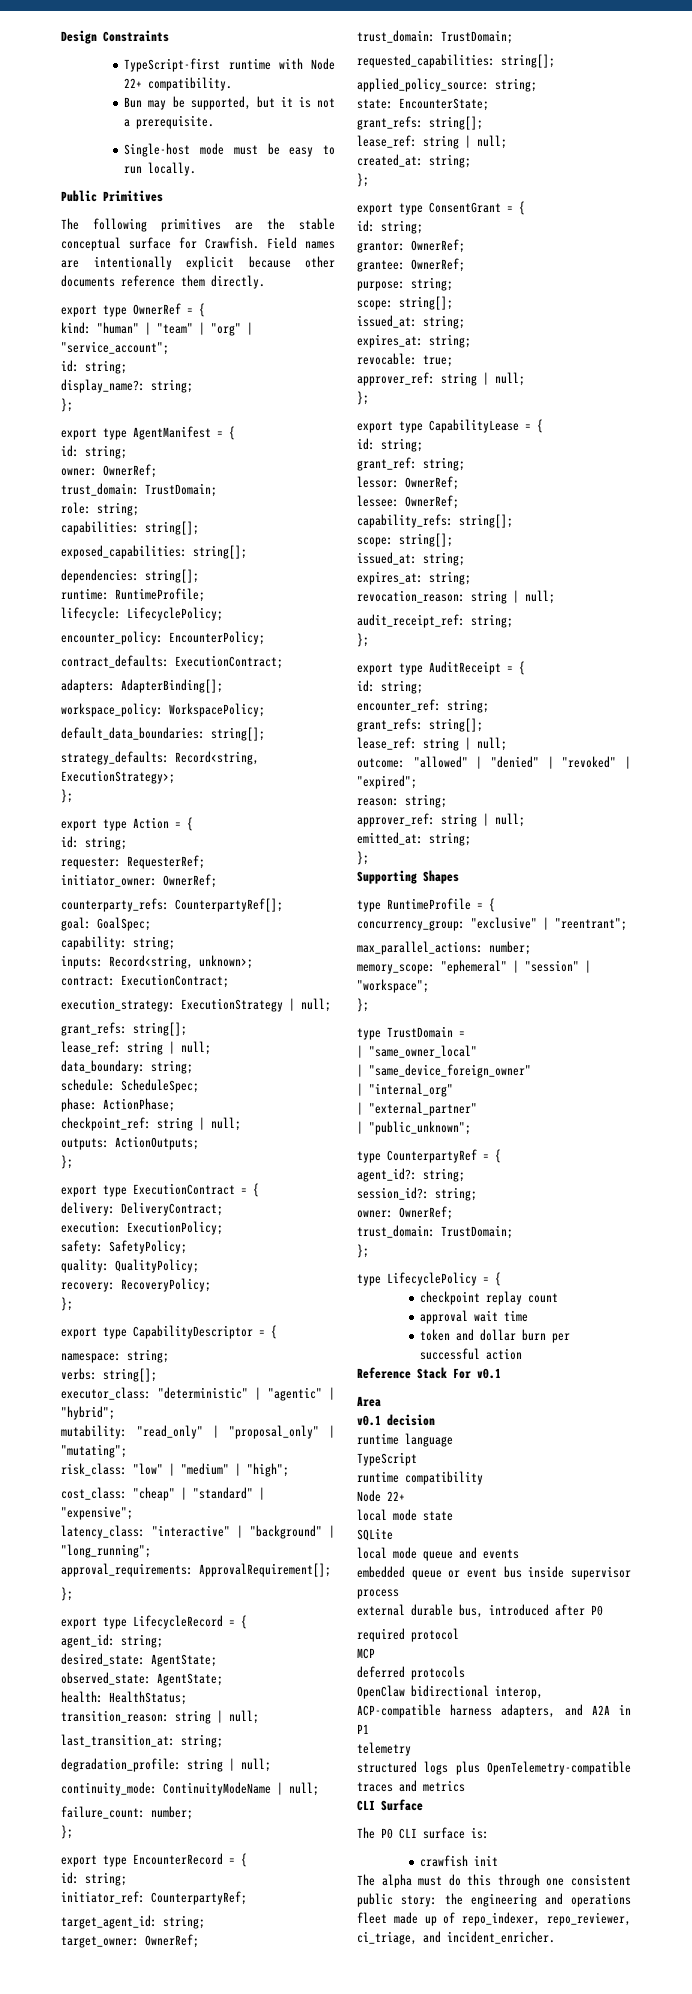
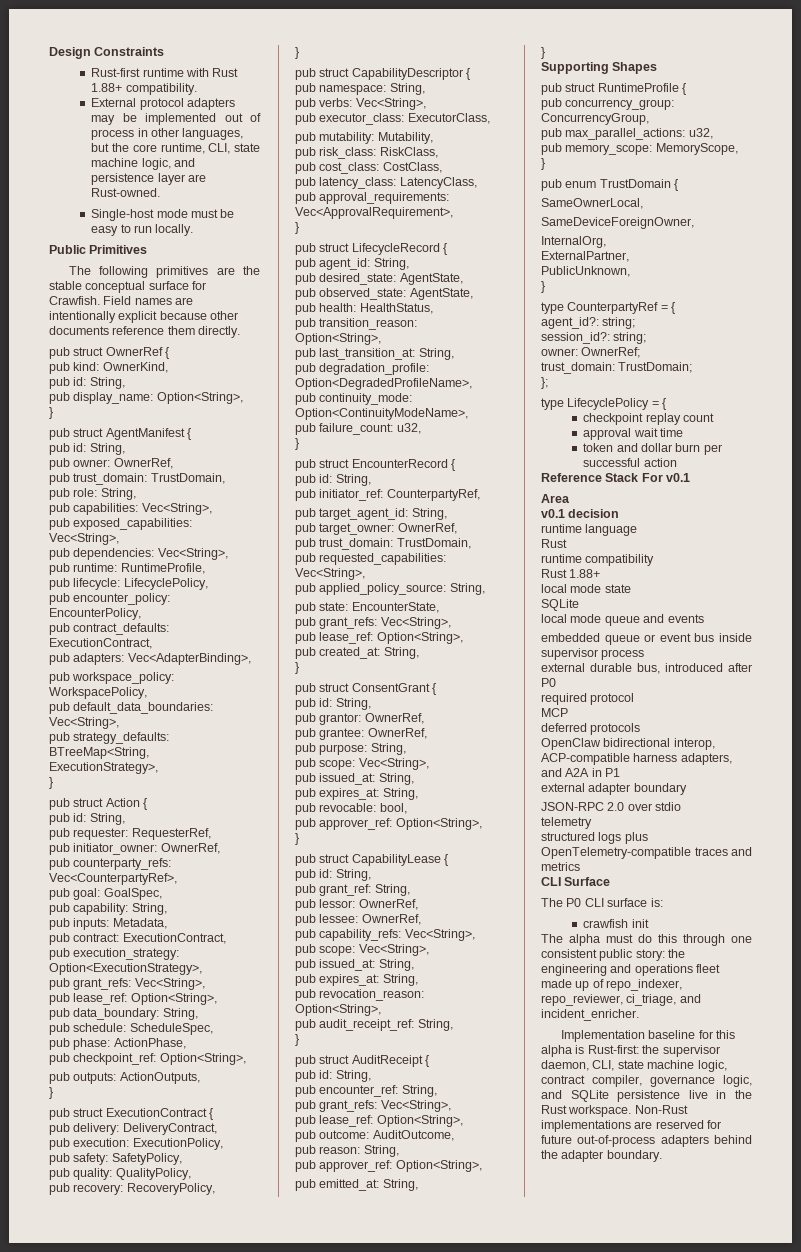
[124,58,221,72] TypeScript-first -> [91,68,141,77] Rust-first
[311,58,335,70] [124,78,143,88] Node 22+ -> [212,68,239,77] [91,83,123,92] Rust 1.88+
[124,96,335,110] [124,115,215,129] Bun may be supported, but it is not a prerequisite. -> [91,98,236,110] [91,113,261,125] [91,128,244,140] [91,143,260,154] [91,158,196,170] [91,173,207,185] [91,188,161,197] External protocol adapters may be implemented out of process in other languages, but the core runtime, CLI, state machine logic, and persistence layer are Rust-owned.
[61,303,205,317] [61,322,253,336] [61,341,169,355] [61,360,127,374] [61,379,193,393] [61,398,73,412] [61,426,235,440] [61,445,127,459] [61,464,157,478] [61,483,217,497] [61,502,139,516] [61,521,199,535] [61,545,247,559] [61,569,199,583] [61,588,205,602] [61,607,223,621] [61,631,265,645] [61,655,283,669] [61,679,223,693] [61,703,265,717] [61,727,265,741] [61,751,259,765] [61,770,175,784] [61,789,73,803] [61,817,193,831] [61,836,127,850] [61,855,205,869] [61,874,217,888] [61,898,283,912] [61,917,151,931] [61,936,175,950] [61,955,253,969] [61,974,229,988] [61,998,331,1012] [61,1022,187,1036] [61,1041,211,1055] [61,1060,193,1074] [61,1079,199,1093] [61,1098,175,1112] [61,1117,241,1131] [61,1136,199,1150] [61,1155,73,1169] [61,1183,259,1197] [61,1202,223,1216] [61,1221,223,1235] [61,1240,187,1254] [61,1259,199,1273] [61,1278,211,1292] [61,1297,73,1311] [61,1325,277,1339] [61,1349,169,1363] [61,1368,157,1382] [61,1387,335,1401] [61,1406,115,1420] [61,1425,335,1439] [61,1444,127,1458] [61,1463,289,1477] [61,1487,265,1501] [61,1506,133,1520] [61,1525,335,1539] [61,1544,151,1558] [61,1563,331,1577] [61,1587,73,1601] [61,1615,247,1629] [61,1634,163,1648] [61,1653,217,1667] [61,1672,223,1686] [61,1691,187,1705] [61,1710,259,1724] [61,1734,223,1748] [61,1758,271,1772] [61,1782,319,1796] [61,1806,193,1820] [61,1825,73,1839] [61,1853,247,1867] [61,1872,127,1886] [61,1891,247,1905] [61,1915,205,1929] [61,1934,199,1948] [357,30,513,44] [357,54,555,68] [357,78,537,92] [357,98,489,111] [357,116,483,130] [357,135,507,149] [357,154,471,168] [357,173,369,187] [357,201,525,215] [357,220,423,234] [357,239,465,253] [357,258,465,272] [357,277,453,291] [357,296,453,310] [357,315,465,329] [357,334,471,348] [357,353,453,367] [357,372,525,386] [357,391,369,405] [357,419,543,433] [357,438,423,452] [357,457,465,471] [357,476,459,490] [357,495,459,509] [357,514,513,528] [357,533,453,547] [357,552,465,566] [357,571,471,585] [357,590,555,604] [357,614,513,628] [357,633,369,647] [357,661,525,675] [357,680,423,694] [357,699,489,713] [357,718,483,732] [357,737,507,751] [357,756,631,769] [357,775,417,789] [357,794,447,808] [357,813,525,827] [357,832,471,846] [357,851,369,865] [357,870,459,884] [357,898,495,912] [357,917,627,931] [357,941,531,955] [357,960,591,974] [357,979,429,993] [357,998,369,1012] [357,1026,465,1040] [357,1045,477,1058] [357,1064,531,1078] [357,1083,453,1097] [357,1102,477,1116] [357,1121,471,1135] export type OwnerRef = { // kind: "human" | "team" | "org" | "service_account"; // id: string; // display_name?: string; // }; // export type AgentManifest = { // id: string; // owner: OwnerRef; // trust_domain: TrustDomain; // role: string; // capabilities: string[]; // exposed_capabilities: string[]; // dependencies: string[]; // runtime: RuntimeProfile; // lifecycle: LifecyclePolicy; // encounter_policy: EncounterPolicy; // contract_defaults: ExecutionContract; // adapters: AdapterBinding[]; // workspace_policy: WorkspacePolicy; // default_data_boundaries: string[]; // strategy_defaults: Record<string, ExecutionStrategy>; // }; // export type Action = { // id: string; // requester: RequesterRef; // initiator_owner: OwnerRef; // counterparty_refs: CounterpartyRef[]; // goal: GoalSpec; // capability: string; // inputs: Record<string, unknown>; // contract: ExecutionContract; // execution_strategy: ExecutionStrategy | null; // grant_refs: string[]; // lease_ref: string | null; // data_boundary: string; // schedule: ScheduleSpec; // phase: ActionPhase; // checkpoint_ref: string | null; // outputs: ActionOutputs; // }; // export type ExecutionContract = { // delivery: DeliveryContract; // execution: ExecutionPolicy; // safety: SafetyPolicy; // quality: QualityPolicy; // recovery: RecoveryPolicy; // }; // export type CapabilityDescriptor = { // namespace: string; // verbs: string[]; // executor_class: "deterministic" | "agentic" | "hybrid"; // mutability: "read_only" | "proposal_only" | "mutating"; // risk_class: "low" | "medium" | "high"; // cost_class: "cheap" | "standard" | "expensive"; // latency_class: "interactive" | "background" | "long_running"; // approval_requirements: ApprovalRequirement[]; // }; // export type LifecycleRecord = { // agent_id: string; // desired_state: AgentState; // observed_state: AgentState; // health: HealthStatus; // transition_reason: string | null; // last_transition_at: string; // degradation_profile: string | null; // continuity_mode: ContinuityModeName | null; // failure_count: number; // }; // export type EncounterRecord = { // id: string; // initiator_ref: CounterpartyRef; // target_agent_id: string; // target_owner: OwnerRef; // trust_domain: TrustDomain; // requested_capabilities: string[]; // applied_policy_source: string; // state: EncounterState; // grant_refs: string[]; // lease_ref: string | null; // created_at: string; // }; // export type ConsentGrant = { // id: string; // grantor: OwnerRef; // grantee: OwnerRef; // purpose: string; // scope: string[]; // issued_at: string; // expires_at: string; // revocable: true; // approver_ref: string | null; // }; // export type CapabilityLease = { // id: string; // grant_ref: string; // lessor: OwnerRef; // lessee: OwnerRef; // capability_refs: string[]; // scope: string[]; // issued_at: string; // expires_at: string; // revocation_reason: string | null; // audit_receipt_ref: string; // }; // export type AuditReceipt = { // id: string; // encounter_ref: string; // grant_refs: string[]; // lease_ref: string | null; // outcome: "allowed" | "denied" | "revoked" | "expired"; // reason: string; // approver_ref: string | null; // emitted_at: string; // }; // Supporting Shapes // type RuntimeProfile = { // concurrency_group: "exclusive" | "reentrant"; // max_parallel_actions: number; // memory_scope: "ephemeral" | "session" | "workspace"; // }; // type TrustDomain = // | "same_owner_local" // | "same_device_foreign_owner" // | "internal_org" // | "external_partner" // | "public_unknown"; -> [49,347,170,359] [49,362,168,374] [49,377,125,389] [49,392,243,404] [49,407,53,419] [49,428,192,440] [49,443,125,455] [49,458,173,470] [49,473,225,485] [49,488,136,500] [49,503,212,515] [49,518,193,530] [49,533,119,545] [49,548,228,560] [49,563,205,575] [49,578,208,590] [49,593,171,605] [49,608,141,620] [49,623,170,635] [49,638,152,649] [49,653,251,665] [49,672,175,684] [49,687,147,699] [49,702,214,714] [49,717,119,729] [49,732,170,744] [49,747,149,759] [49,762,158,774] [49,777,53,789] [49,798,148,810] [49,813,125,825] [49,828,211,840] [49,843,220,855] [49,858,172,870] [49,873,177,885] [49,888,162,900] [49,903,167,915] [49,918,167,930] [49,933,226,945] [49,948,180,960] [49,963,202,975] [49,978,205,990] [49,993,217,1005] [49,1008,198,1020] [49,1023,213,1035] [49,1038,186,1050] [49,1053,246,1065] [49,1072,200,1084] [49,1087,53,1099] [49,1108,214,1120] [49,1123,217,1135] [49,1138,223,1150] [49,1153,182,1165] [49,1168,191,1180] [49,1183,215,1195] [295,47,299,59] [295,68,471,80] [295,83,425,95] [295,98,426,110] [295,113,490,125] [295,132,433,144] [295,147,438,159] [295,162,442,174] [295,177,477,189] [295,192,450,204] [295,207,453,219] [295,222,299,234] [295,243,448,255] [295,258,409,270] [295,273,463,285] [295,288,473,300] [295,303,433,315] [295,318,418,330] [295,333,381,345] [295,348,454,360] [295,363,430,375] [295,378,472,390] [295,393,413,405] [295,408,468,420] [295,423,421,435] [295,438,299,450] [295,459,456,471] [295,474,371,486] [295,489,480,501] [295,508,447,520] [295,523,457,535] [295,538,471,550] [295,553,447,565] [295,568,365,580] [295,583,485,595] [295,602,439,614] [295,617,451,629] [295,632,463,644] [295,647,419,659] [295,662,299,674] [295,683,437,695] [295,698,371,710] [295,713,424,725] [295,728,427,740] [295,743,406,755] [295,758,429,770] [295,773,414,785] [295,788,418,800] [295,803,407,815] [295,818,482,830] [295,833,299,845] [295,854,449,866] [295,869,371,881] [295,884,410,896] [295,899,418,911] [295,914,421,926] [295,929,475,941] [295,944,429,956] [295,959,414,971] [295,974,418,986] [295,989,425,1001] [295,1004,381,1016] [295,1019,453,1031] [295,1034,299,1046] [295,1055,430,1067] [295,1070,371,1082] [295,1085,437,1097] [295,1100,451,1112] [295,1115,463,1127] [295,1130,454,1142] [295,1145,399,1157] [295,1160,482,1172] [295,1179,418,1191] [541,47,545,59] [541,62,658,74] [541,83,687,95] [541,98,675,110] [541,113,649,125] [541,128,713,140] [541,143,738,155] [541,158,545,170] [541,179,679,191] [541,198,643,209] [541,217,694,229] [541,236,606,248] [541,251,629,262] [541,266,630,277] [541,281,545,293] pub struct OwnerRef { // pub kind: OwnerKind, // pub id: String, // pub display_name: Option<String>, // } // pub struct AgentManifest { // pub id: String, // pub owner: OwnerRef, // pub trust_domain: TrustDomain, // pub role: String, // pub capabilities: Vec<String>, // pub exposed_capabilities: Vec<String>, // pub dependencies: Vec<String>, // pub runtime: RuntimeProfile, // pub lifecycle: LifecyclePolicy, // pub encounter_policy: EncounterPolicy, // pub contract_defaults: ExecutionContract, // pub adapters: Vec<AdapterBinding>, // pub workspace_policy: WorkspacePolicy, // pub default_data_boundaries: Vec<String>, // pub strategy_defaults: BTreeMap<String, ExecutionStrategy>, // } // pub struct Action { // pub id: String, // pub requester: RequesterRef, // pub initiator_owner: OwnerRef, // pub counterparty_refs: Vec<CounterpartyRef>, // pub goal: GoalSpec, // pub capability: String, // pub inputs: Metadata, // pub contract: ExecutionContract, // pub execution_strategy: Option<ExecutionStrategy>, // pub grant_refs: Vec<String>, // pub lease_ref: Option<String>, // pub data_boundary: String, // pub schedule: ScheduleSpec, // pub phase: ActionPhase, // pub checkpoint_ref: Option<String>, // pub outputs: ActionOutputs, // } // pub struct ExecutionContract { // pub delivery: DeliveryContract, // pub execution: ExecutionPolicy, // pub safety: SafetyPolicy, // pub quality: QualityPolicy, // pub recovery: RecoveryPolicy, // } // pub struct CapabilityDescriptor { // pub namespace: String, // pub verbs: Vec<String>, // pub executor_class: ExecutorClass, // pub mutability: Mutability, // pub risk_class: RiskClass, // pub cost_class: CostClass, // pub latency_class: LatencyClass, // pub approval_requirements: Vec<ApprovalRequirement>, // } // pub struct LifecycleRecord { // pub agent_id: String, // pub desired_state: AgentState, // pub observed_state: AgentState, // pub health: HealthStatus, // pub transition_reason: Option<String>, // pub last_transition_at: String, // pub degradation_profile: Option<DegradedProfileName>, // pub continuity_mode: Option<ContinuityModeName>, // pub failure_count: u32, // } // pub struct EncounterRecord { // pub id: String, // pub initiator_ref: CounterpartyRef, // pub target_agent_id: String, // pub target_owner: OwnerRef, // pub trust_domain: TrustDomain, // pub requested_capabilities: Vec<String>, // pub applied_policy_source: String, // pub state: EncounterState, // pub grant_refs: Vec<String>, // pub lease_ref: Option<String>, // pub created_at: String, // } // pub struct ConsentGrant { // pub id: String, // pub grantor: OwnerRef, // pub grantee: OwnerRef, // pub purpose: String, // pub scope: Vec<String>, // pub issued_at: String, // pub expires_at: String, // pub revocable: bool, // pub approver_ref: Option<String>, // } // pub struct CapabilityLease { // pub id: String, // pub grant_ref: String, // pub lessor: OwnerRef, // pub lessee: OwnerRef, // pub capability_refs: Vec<String>, // pub scope: Vec<String>, // pub issued_at: String, // pub expires_at: String, // pub revocation_reason: Option<String>, // pub audit_receipt_ref: String, // } // pub struct AuditReceipt { // pub id: String, // pub encounter_ref: String, // pub grant_refs: Vec<String>, // pub lease_ref: Option<String>, // pub outcome: AuditOutcome, // pub reason: String, // pub approver_ref: Option<String>, // pub emitted_at: String, // } // Supporting Shapes // pub struct RuntimeProfile { // pub concurrency_group: ConcurrencyGroup, // pub max_parallel_actions: u32, // pub memory_scope: MemoryScope, // } // pub enum TrustDomain { // SameOwnerLocal, // SameDeviceForeignOwner, // InternalOrg, // ExternalPartner, // PublicUnknown, // }
[357,1452,417,1466] TypeScript -> [541,539,567,548] Rust
[357,1490,405,1502] Node 22+ -> [541,569,601,578] Rust 1.88+
(369, 1729) none -> [541,783,687,795] [541,802,682,811] // external adapter boundary // JSON-RPC 2.0 over stdio
(555, 1937) none -> [560,1030,735,1042] [541,1045,720,1057] [541,1060,727,1072] [541,1075,752,1087] [541,1090,752,1102] [541,1105,688,1117] [541,1120,722,1132] [541,1135,752,1147] [541,1150,662,1162] // Implementation baseline for this alpha is Rust-first: the supervisor daemon, CLI, state machine logic, contract compiler, governance logic, and SQLite persistence live in the Rust workspace. Non-Rust implementations are reserved for future out-of-process adapters behind the adapter boundary.

